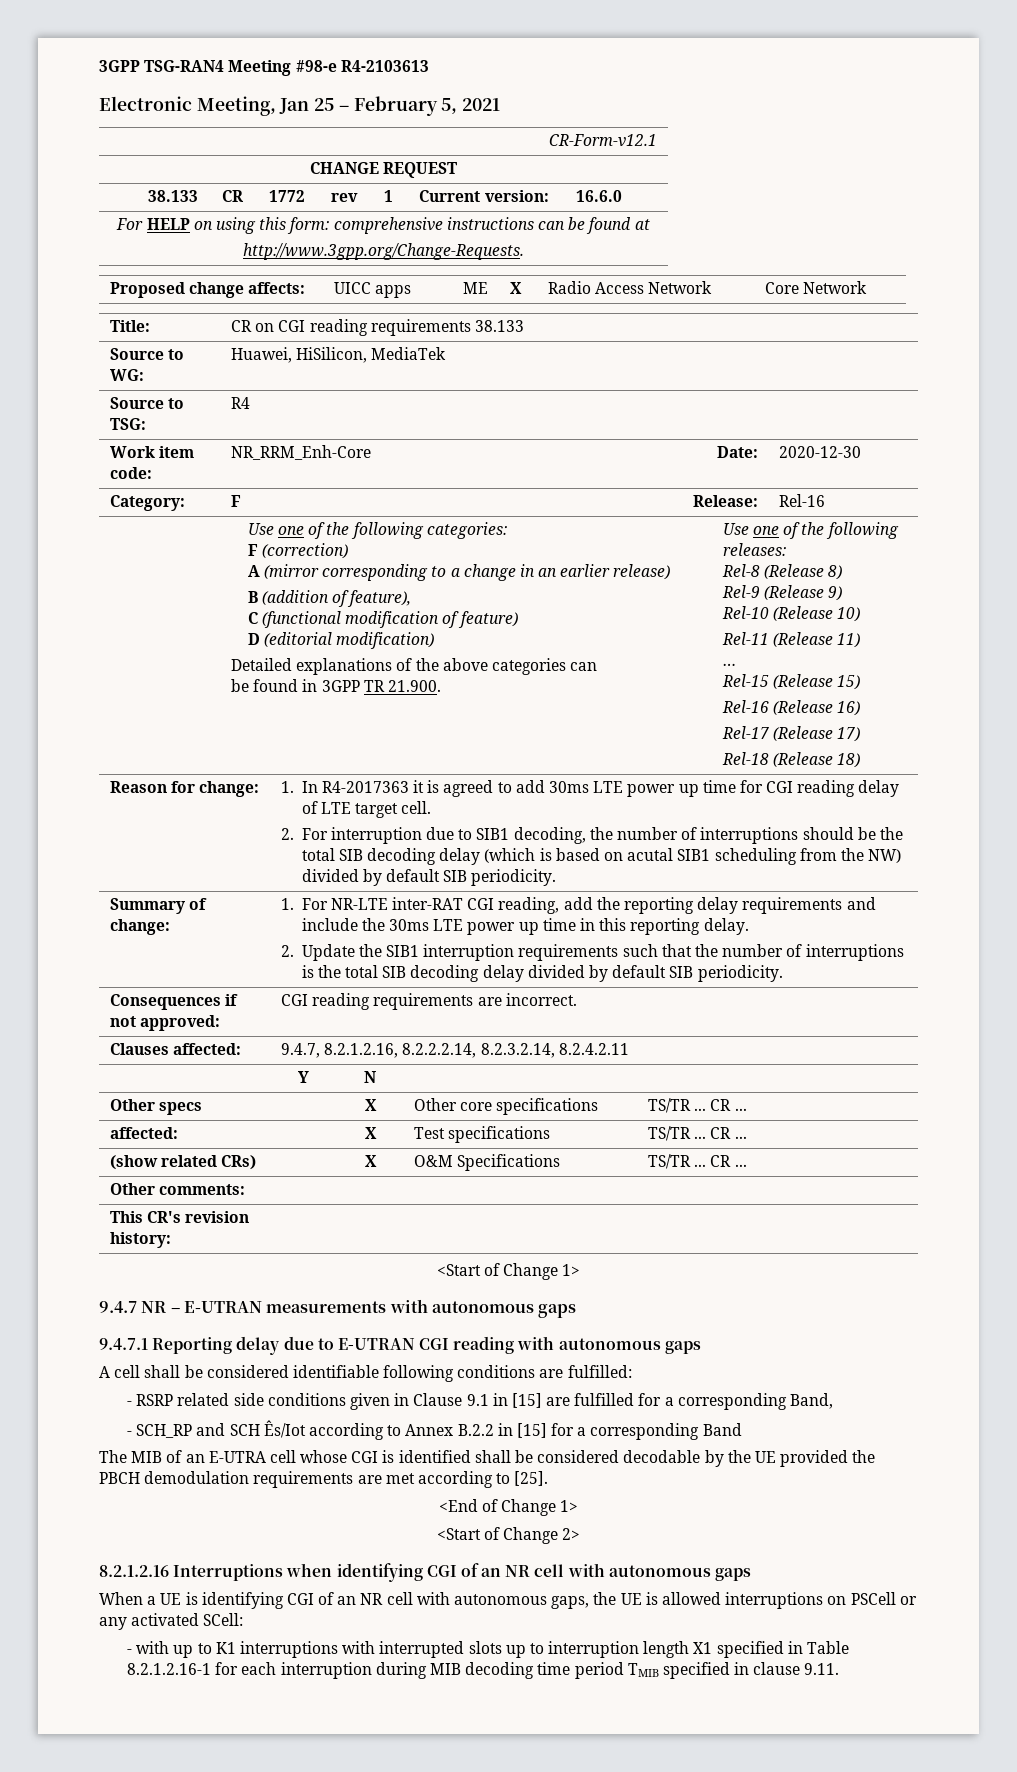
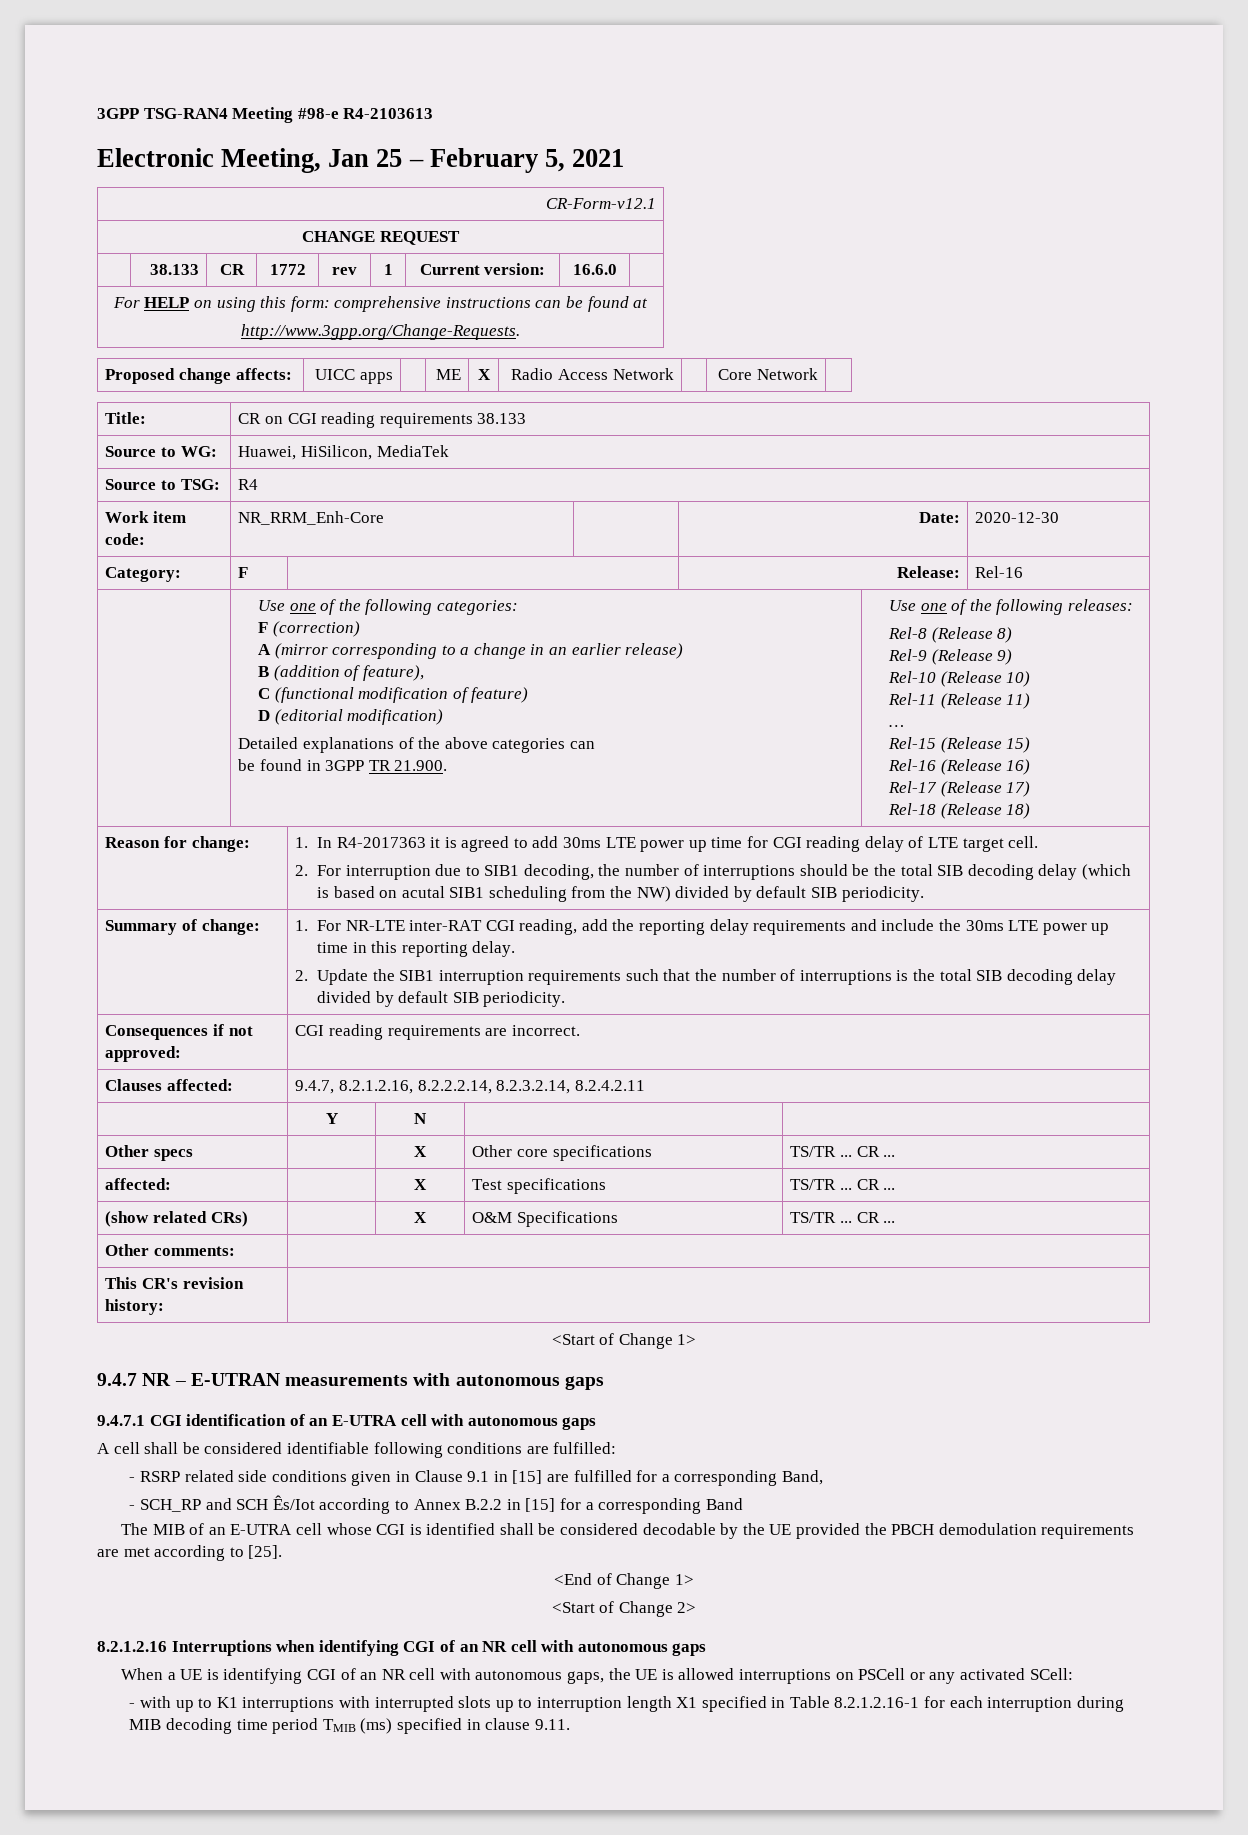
[152,1336,515,1355] Reporting delay due to E-UTRAN CGI reading -> [149,1414,427,1426] CGI identification of an E-UTRA cell
(659, 1670) none -> [360,1718,393,1734] (ms)

